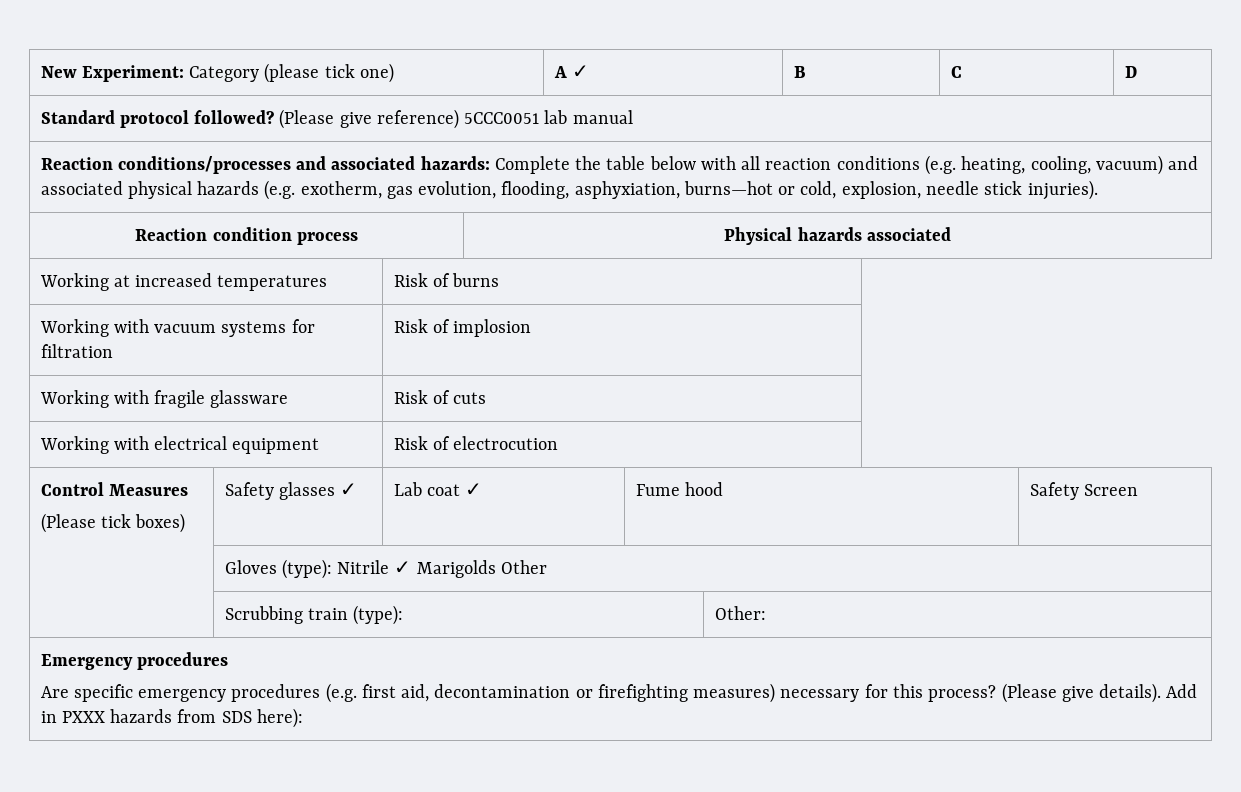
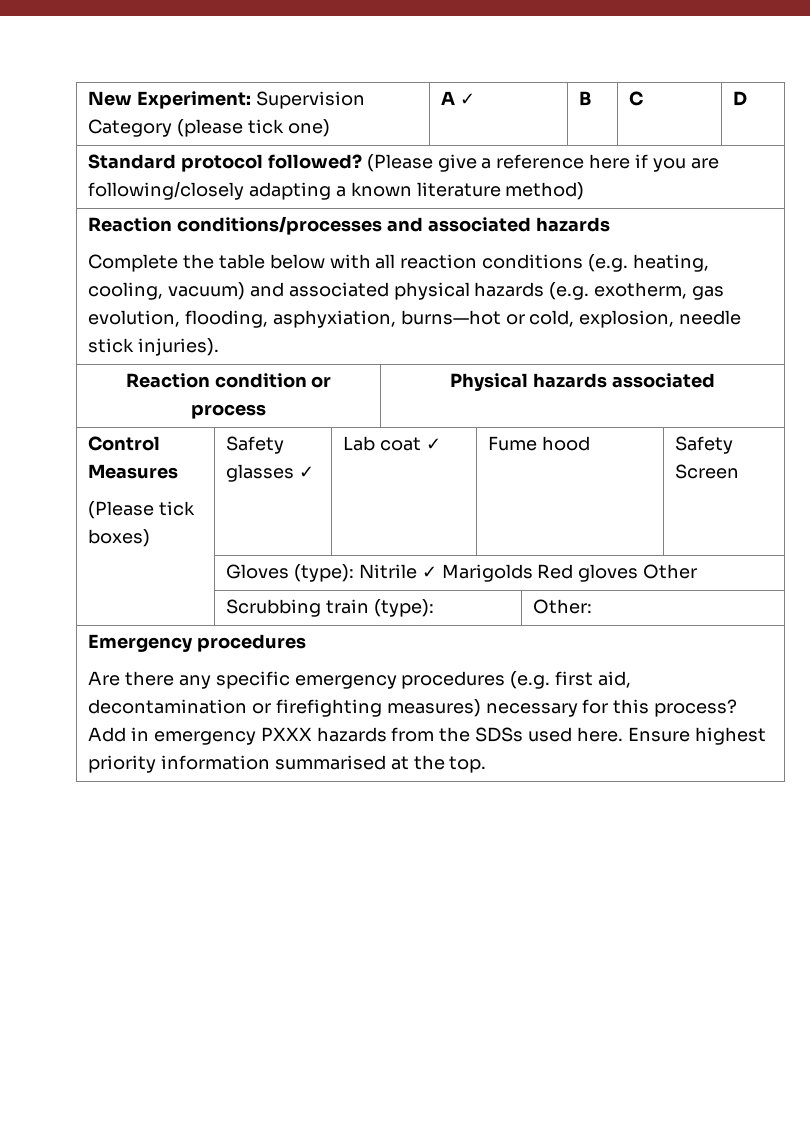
(184, 73) none -> [255,91,365,109] Supervision
[376,109,633,129] reference) 5CCC0051 lab manual -> [481,154,719,172] [88,181,585,200] a reference here if you are following/closely adapting a known literature method)
[420,156,490,170] hazards: -> [535,217,610,232] hazards //
(292, 234) none -> [311,376,332,388] or
[39,273,328,291] [393,273,500,287] [39,319,315,337] [40,344,113,358] [393,319,532,337] [39,390,289,408] [393,390,487,404] [39,436,320,454] [393,436,559,450] // Working at increased temperatures | Risk of burns // Working with vacuum systems for filtration | Risk of implosion // Working with fragile glassware | Risk of cuts // Working with electrical equipment | Risk of electrocution -> (715, 380) none
(496, 569) none -> [537,564,639,582] Red gloves
(69, 692) none -> [124,671,211,689] there any
[1001,683,1162,703] (Please give details). -> (738, 708) none
(57, 717) none -> [153,731,256,745] emergency
[221,708,303,728] SDS here): -> [439,727,766,745] [88,755,487,773] the SDSs used here. Ensure highest priority information summarised at the top.

